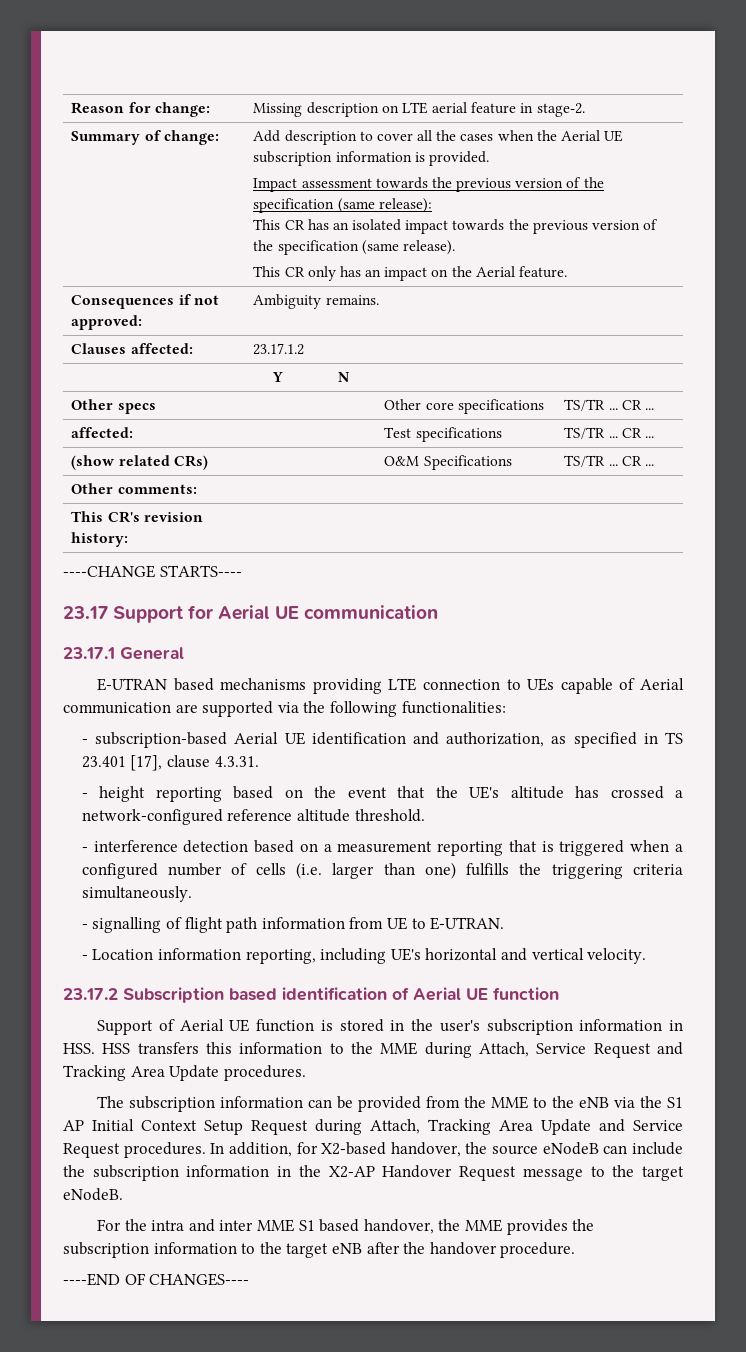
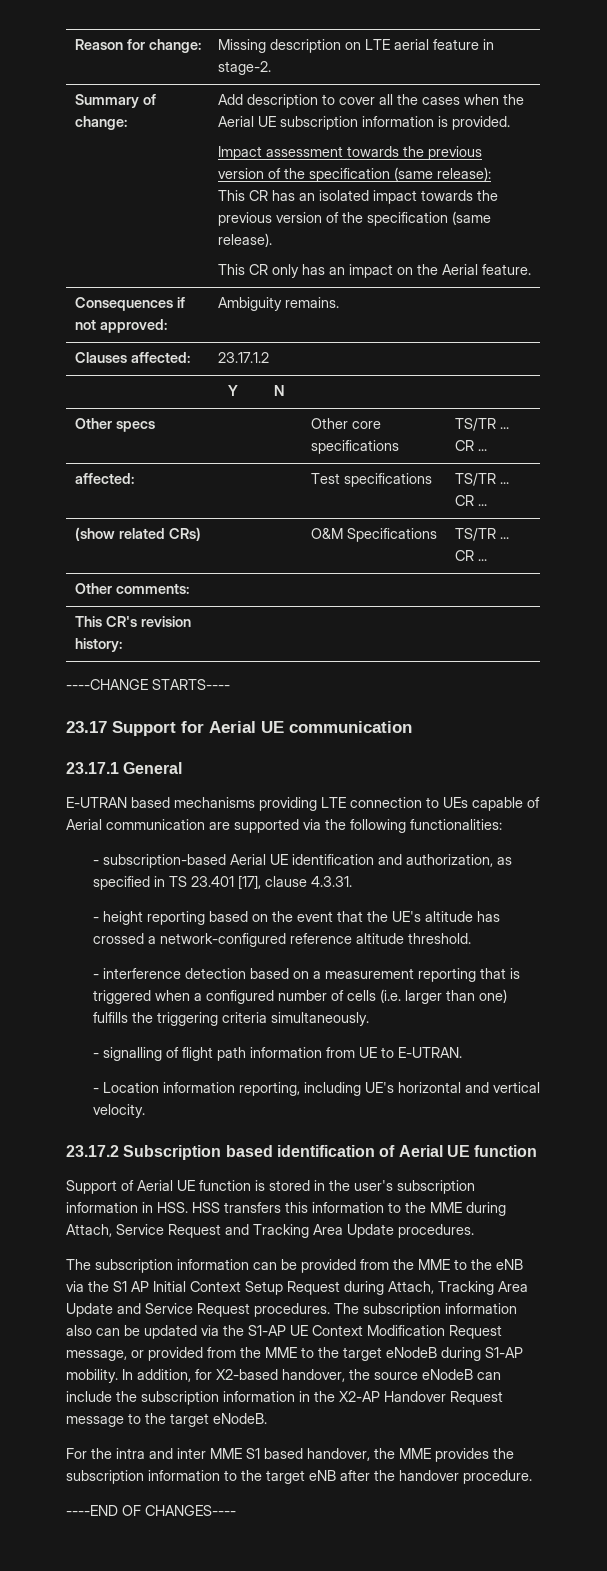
(206, 1150) none -> [334,1303,517,1317] [66,1325,502,1339] [66,1347,523,1361] [66,1369,118,1383] The subscription information also can be updated via the S1-AP UE Context Modification Request message, or provided from the MME to the target eNodeB during S1-AP mobility.

